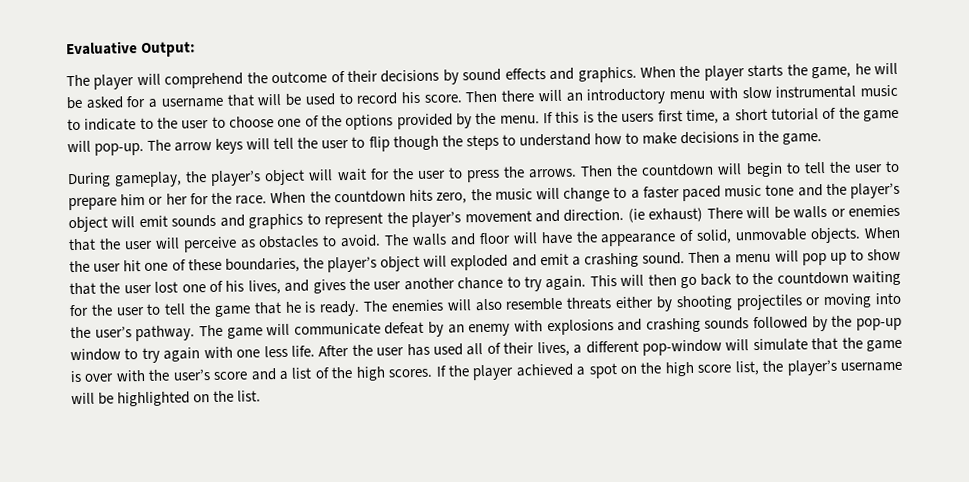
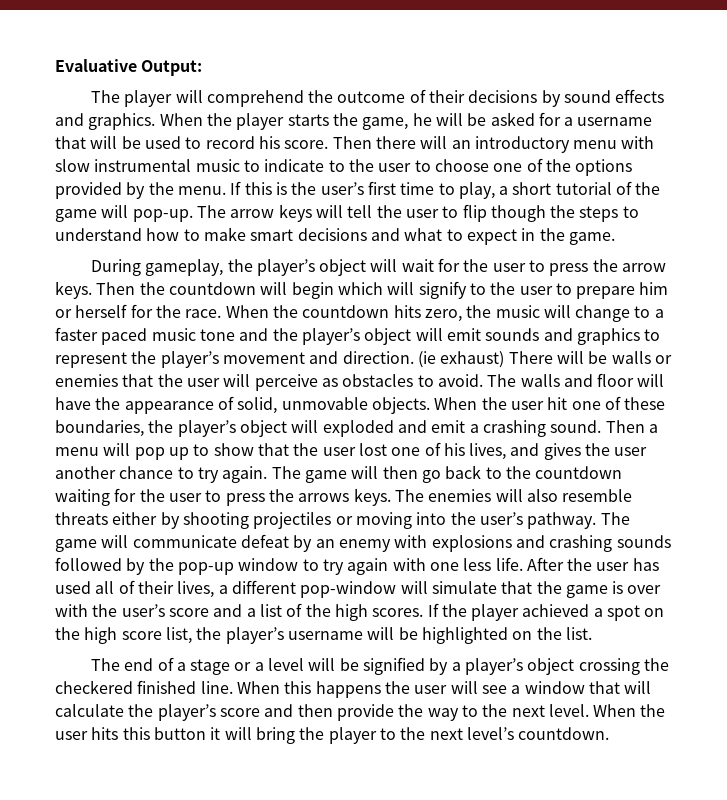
[621,109,719,125] users first time, -> [320,181,495,199] user’s first time to play,
[679,131,739,145] decisions -> [250,228,517,245] smart decisions and what to expect
[528,168,578,179] arrows. -> [622,263,667,272] [55,281,92,299] arrow keys.
[785,162,826,174] to tell -> [337,281,486,299] which will signify to
[165,193,188,205] her -> [75,304,128,318] herself
[589,275,617,287] This -> [271,466,347,483] The game
[164,300,361,317] tell the game that he is ready. -> [225,488,391,506] press the arrows keys.
(262, 396) none -> [90,657,669,675] [55,680,652,698] [55,704,666,721] [55,727,610,744] // The end of a stage or a level will be signified by a player’s object crossing the checkered finished line. When this happens the user will see a window that will calculate the player’s score and then provide the way to the next level. When the user hits this button it will bring the player to the next level’s countdown.

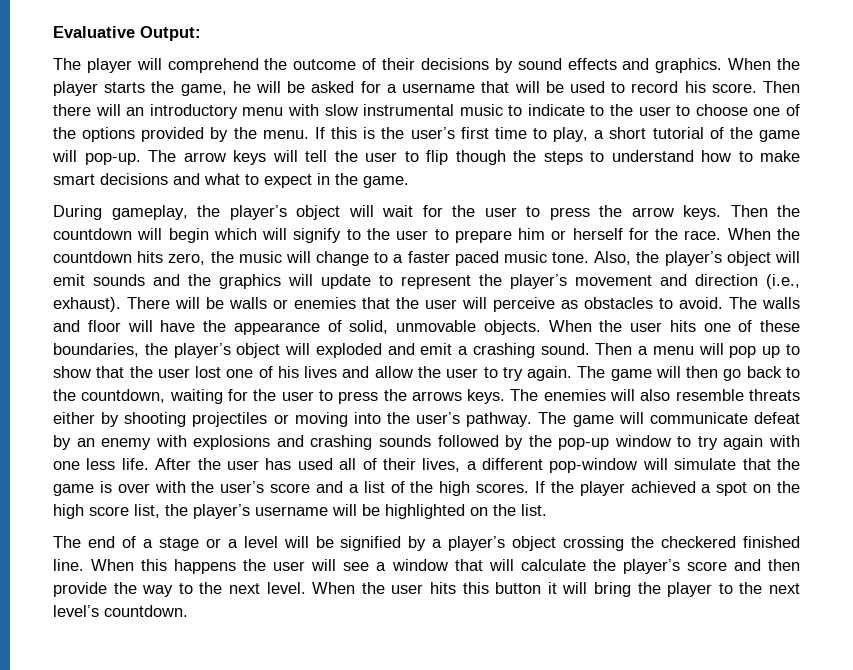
[199,328,269,341] tone and -> [552,251,632,265] tone. Also,
[576,328,640,345] graphics -> [188,274,371,289] the graphics will update
[342,351,505,368] direction. (ie exhaust) -> [695,274,800,289] [53,297,121,312] direction (i.e., exhaust).
[547,397,568,410] hit -> [669,320,696,332] hits
[469,443,648,460] [55,466,174,479] lives, and gives the user another chance -> [304,366,479,378] lives and allow the user
[535,466,623,479] countdown -> [81,389,166,403] countdown,

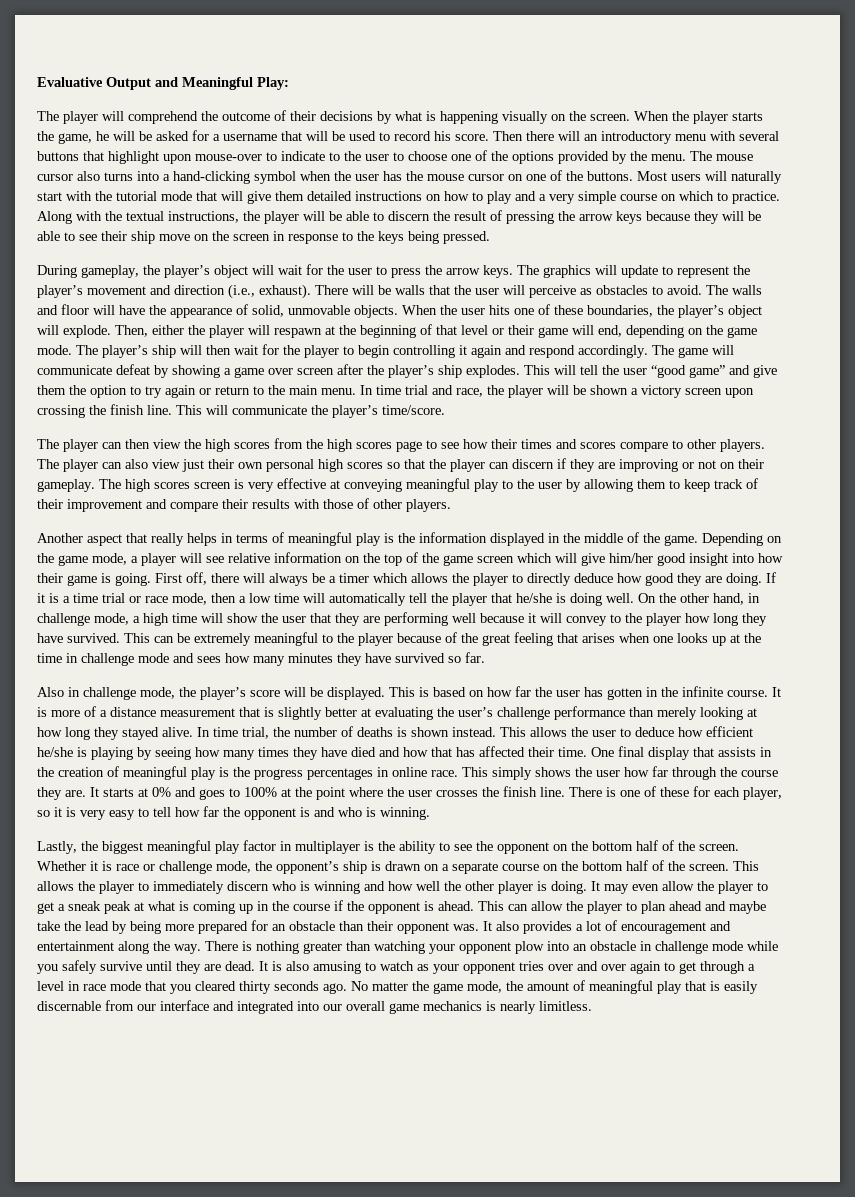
[140,26,201,41] Output: -> [106,77,289,90] Output and Meaningful Play:
[517,58,723,73] sound effects and graphics. -> [395,111,630,124] what is happening visually on the screen.
[324,104,503,116] slow instrumental music -> [739,131,779,141] [37,151,262,164] several buttons that highlight upon mouse-over
[314,127,800,142] [52,150,800,165] [53,173,409,188] If this is the user’s first time to play, a short tutorial of the game will pop-up. The arrow keys will tell the user to flip though the steps to understand how to make smart decisions and what to expect in the game. -> [690,151,753,161] [37,170,782,184] [37,191,780,204] [37,210,761,224] [37,231,490,244] The mouse cursor also turns into a hand-clicking symbol when the user has the mouse cursor on one of the buttons. Most users will naturally start with the tutorial mode that will give them detailed instructions on how to play and a very simple course on which to practice. Along with the textual instructions, the player will be able to discern the result of pressing the arrow keys because they will be able to see their ship move on the screen in response to the keys being pressed.
[730,205,800,217] [53,228,801,243] [53,251,800,266] [53,274,211,286] Then the countdown will begin which will signify to the user to prepare him or herself for the race. When the countdown hits zero, the music will change to a faster paced music tone. Also, the player’s object will emit sounds and the -> [517,265,539,275] The
[273,297,356,309] or enemies -> (425, 290) none
[315,343,800,358] [53,366,800,381] [53,389,800,404] [53,412,533,427] exploded and emit a crashing sound. Then a menu will pop up to show that the user lost one of his lives and allow the user to try again. The game will then go back to the countdown, waiting for the user to press the arrows keys. The enemies will also resemble threats either by shooting projectiles or moving into the user’s pathway. -> [63,324,757,338] [37,344,648,358] explode. Then, either the player will respawn at the beginning of that level or their game will end, depending on the game mode. The player’s ship will then wait for the player to begin controlling it again and respond accordingly.
[76,435,800,450] [53,458,801,473] [53,481,800,496] [53,504,547,519] [53,536,801,551] [53,559,800,574] [53,582,801,597] [53,605,188,617] an enemy with explosions and crashing sounds followed by the pop-up window to try again with one less life. After the user has used all of their lives, a different pop-window will simulate that the game is over with the user’s score and a list of the high scores. If the player achieved a spot on the high score list, the player’s username will be highlighted on the list. // The end of a stage or a level will be signified by a player’s object crossing the checkered finished line. When this happens the user will see a window that will calculate the player’s score and then provide the way to the next level. When the user hits this button it will bring the player to the next level’s countdown. -> [172,364,777,378] [37,385,754,398] [37,404,445,418] [37,438,765,452] [37,458,764,472] [37,478,758,492] [37,498,451,512] [37,532,782,546] [37,552,783,566] [37,572,776,586] [37,593,760,606] [37,612,767,626] [37,632,761,646] [37,652,485,666] [37,686,781,700] [37,706,757,720] [37,726,753,740] [37,746,772,760] [37,766,778,780] [37,786,782,800] [37,806,430,820] [37,840,739,854] [37,860,759,874] [37,881,768,894] [37,900,766,914] [37,920,731,934] [37,941,778,954] [37,960,755,974] [37,980,758,994] [37,1000,592,1014] showing a game over screen after the player’s ship explodes. This will tell the user “good game” and give them the option to try again or return to the main menu. In time trial and race, the player will be shown a victory screen upon crossing the finish line. This will communicate the player’s time/score. // The player can then view the high scores from the high scores page to see how their times and scores compare to other players. The player can also view just their own personal high scores so that the player can discern if they are improving or not on their gameplay. The high scores screen is very effective at conveying meaningful play to the user by allowing them to keep track of their improvement and compare their results with those of other players. // Another aspect that really helps in terms of meaningful play is the information displayed in the middle of the game. Depending on the game mode, a player will see relative information on the top of the game screen which will give him/her good insight into how their game is going. First off, there will always be a timer which allows the player to directly deduce how good they are doing. If it is a time trial or race mode, then a low time will automatically tell the player that he/she is doing well. On the other hand, in challenge mode, a high time will show the user that they are performing well because it will convey to the player how long they have survived. This can be extremely meaningful to the player because of the great feeling that arises when one looks up at the time in challenge mode and sees how many minutes they have survived so far. // Also in challenge mode, the player’s score will be displayed. This is based on how far the user has gotten in the infinite course. It is more of a distance measurement that is slightly better at evaluating the user’s challenge performance than merely looking at how long they stayed alive. In time trial, the number of deaths is shown instead. This allows the user to deduce how efficient he/she is playing by seeing how many times they have died and how that has affected their time. One final display that assists in the creation of meaningful play is the progress percentages in online race. This simply shows the user how far through the course they are. It starts at 0% and goes to 100% at the point where the user crosses the finish line. There is one of these for each player, so it is very easy to tell how far the opponent is and who is winning. // Lastly, the biggest meaningful play factor in multiplayer is the ability to see the opponent on the bottom half of the screen. Whether it is race or challenge mode, the opponent’s ship is drawn on a separate course on the bottom half of the screen. This allows the player to immediately discern who is winning and how well the other player is doing. It may even allow the player to get a sneak peak at what is coming up in the course if the opponent is ahead. This can allow the player to plan ahead and maybe take the lead by being more prepared for an obstacle than their opponent was. It also provides a lot of encouragement and entertainment along the way. There is nothing greater than watching your opponent plow into an obstacle in challenge mode while you safely survive until they are dead. It is also amusing to watch as your opponent tries over and over again to get through a level in race mode that you cleared thirty seconds ago. No matter the game mode, the amount of meaningful play that is easily discernable from our interface and integrated into our overall game mechanics is nearly limitless.

